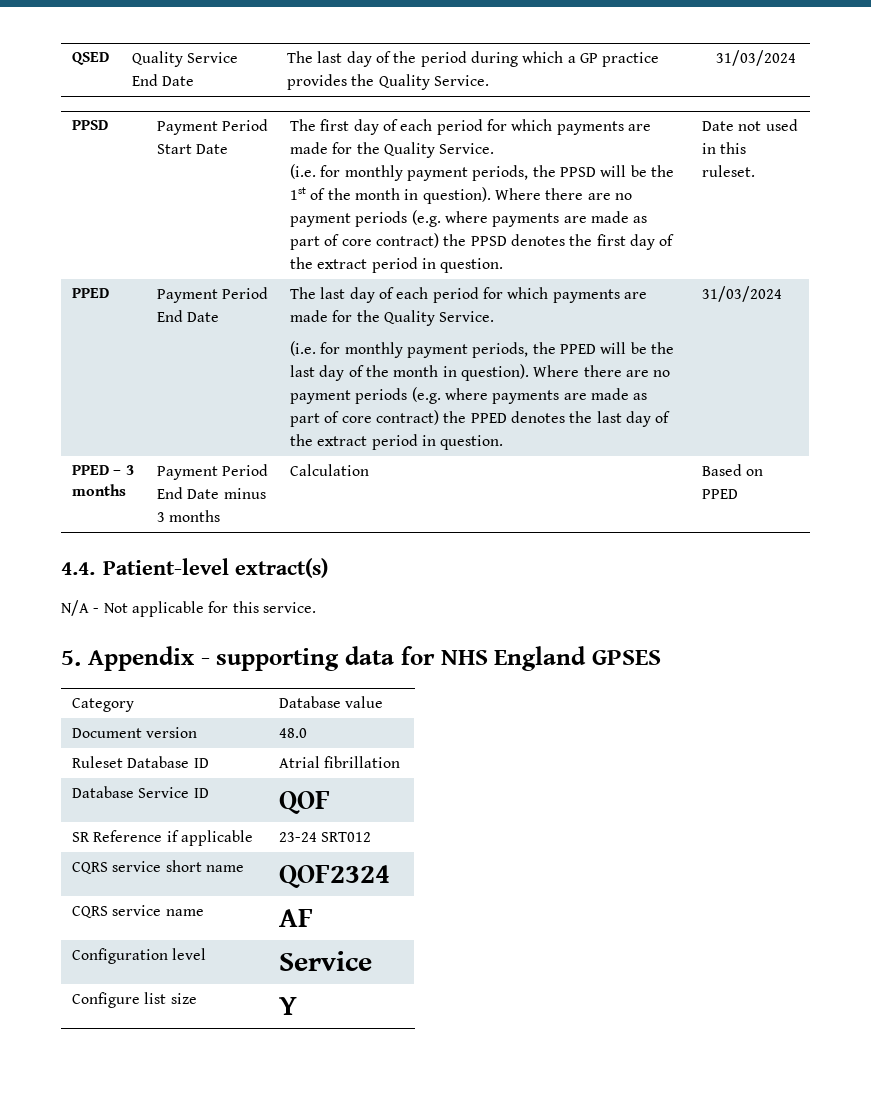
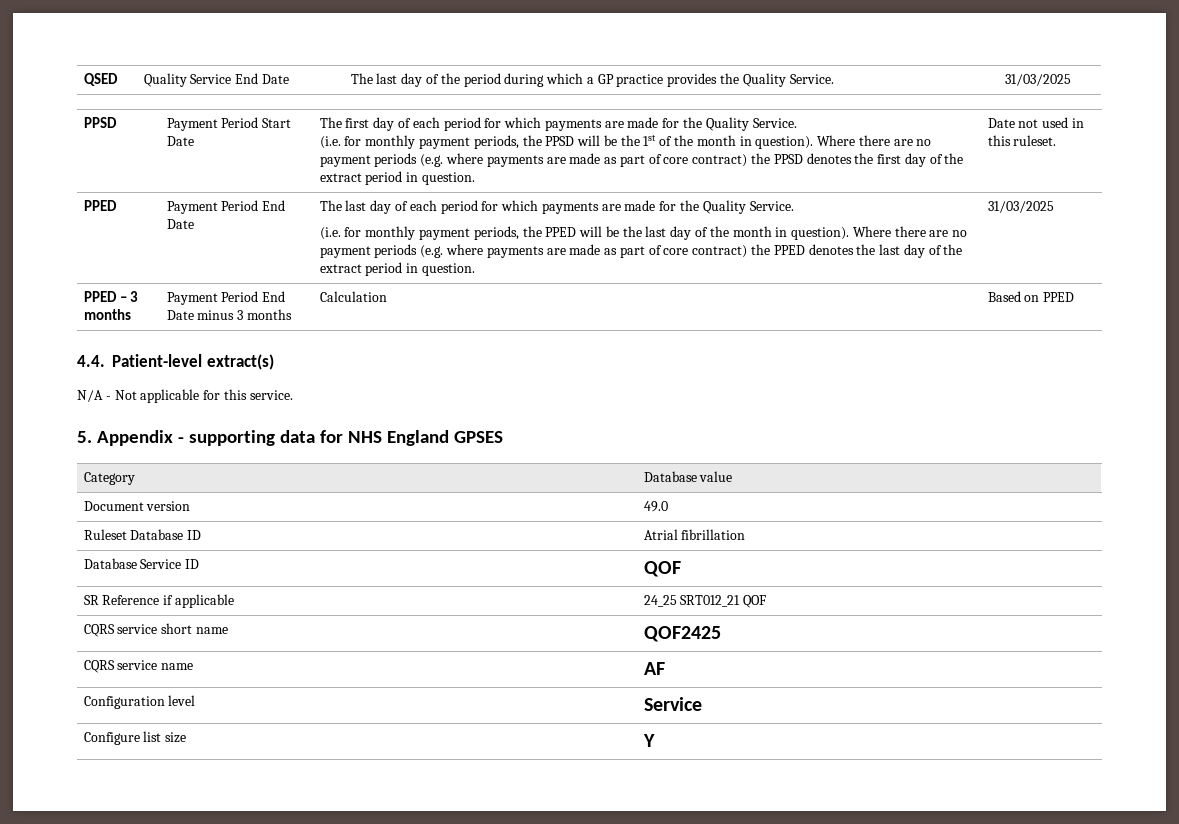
[716,50,797,66] 31/03/2024 -> [1004,74,1071,86] 31/03/2025
[702,286,783,302] 31/03/2024 -> [987,201,1054,213] 31/03/2025
[279,728,308,738] 48.0 -> [643,501,668,512] 49.0
[279,832,372,842] 23-24 SRT012 -> [643,595,767,608] 24_25 SRT012_21 QOF
[279,865,391,888] QOF2324 -> [643,626,721,642] QOF2425

